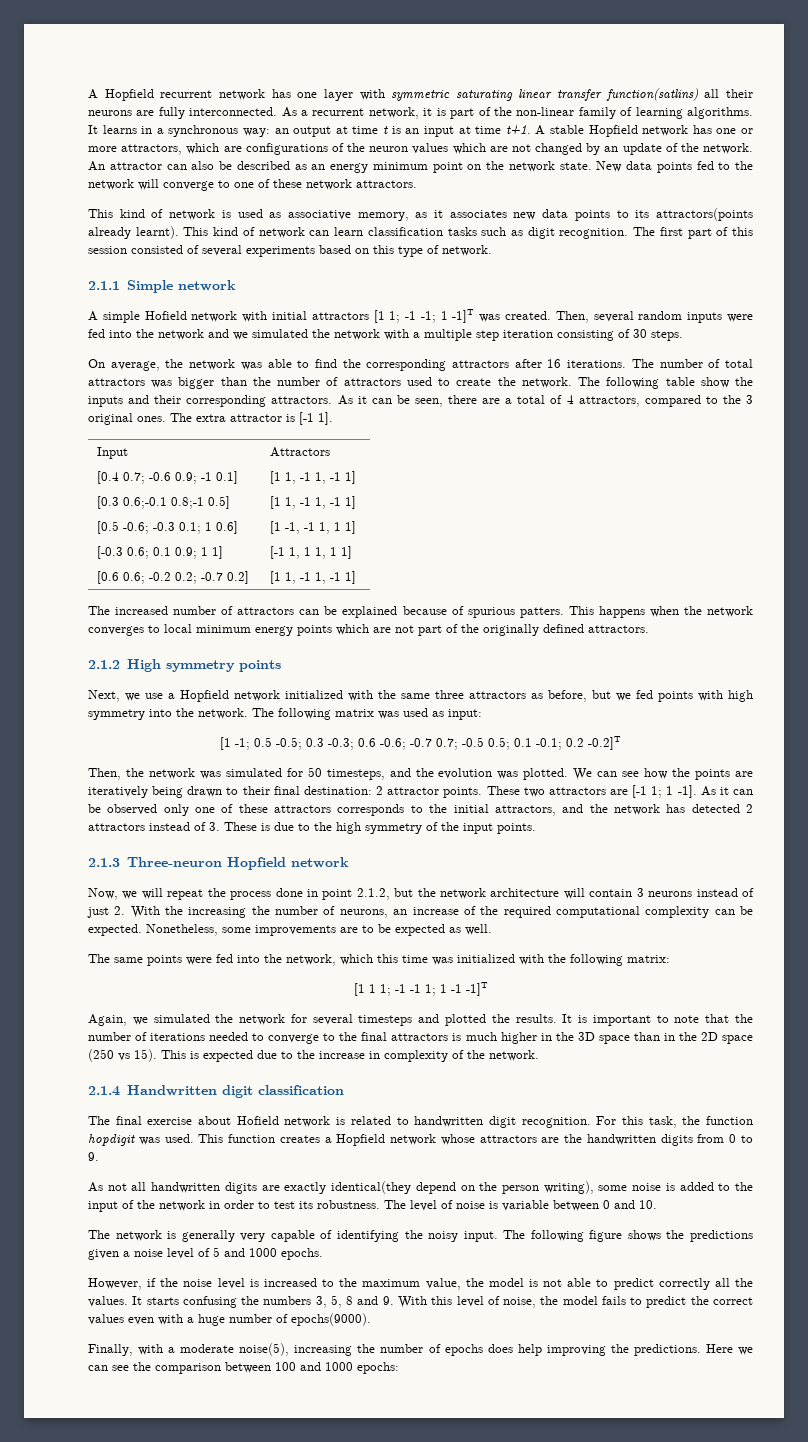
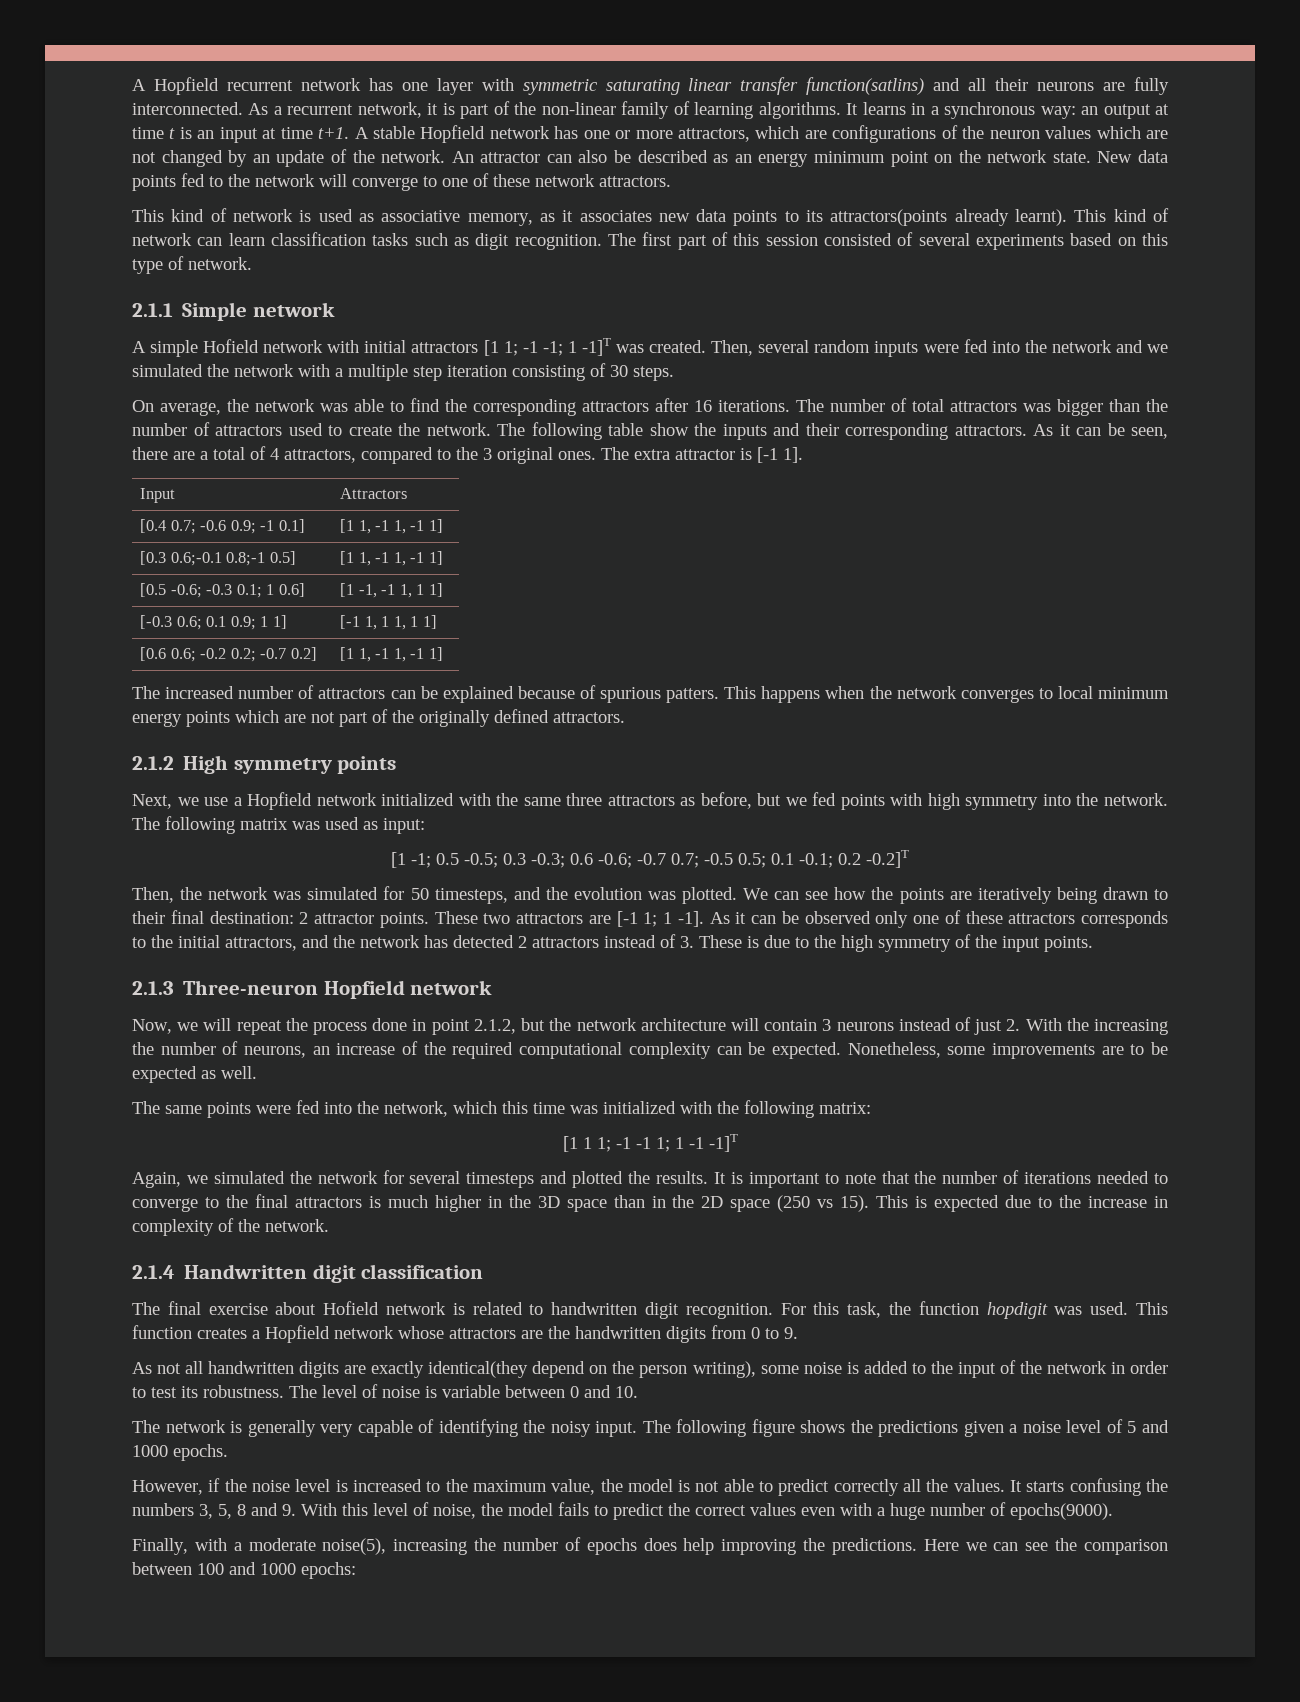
(698, 94) none -> [933,78,961,91] and

